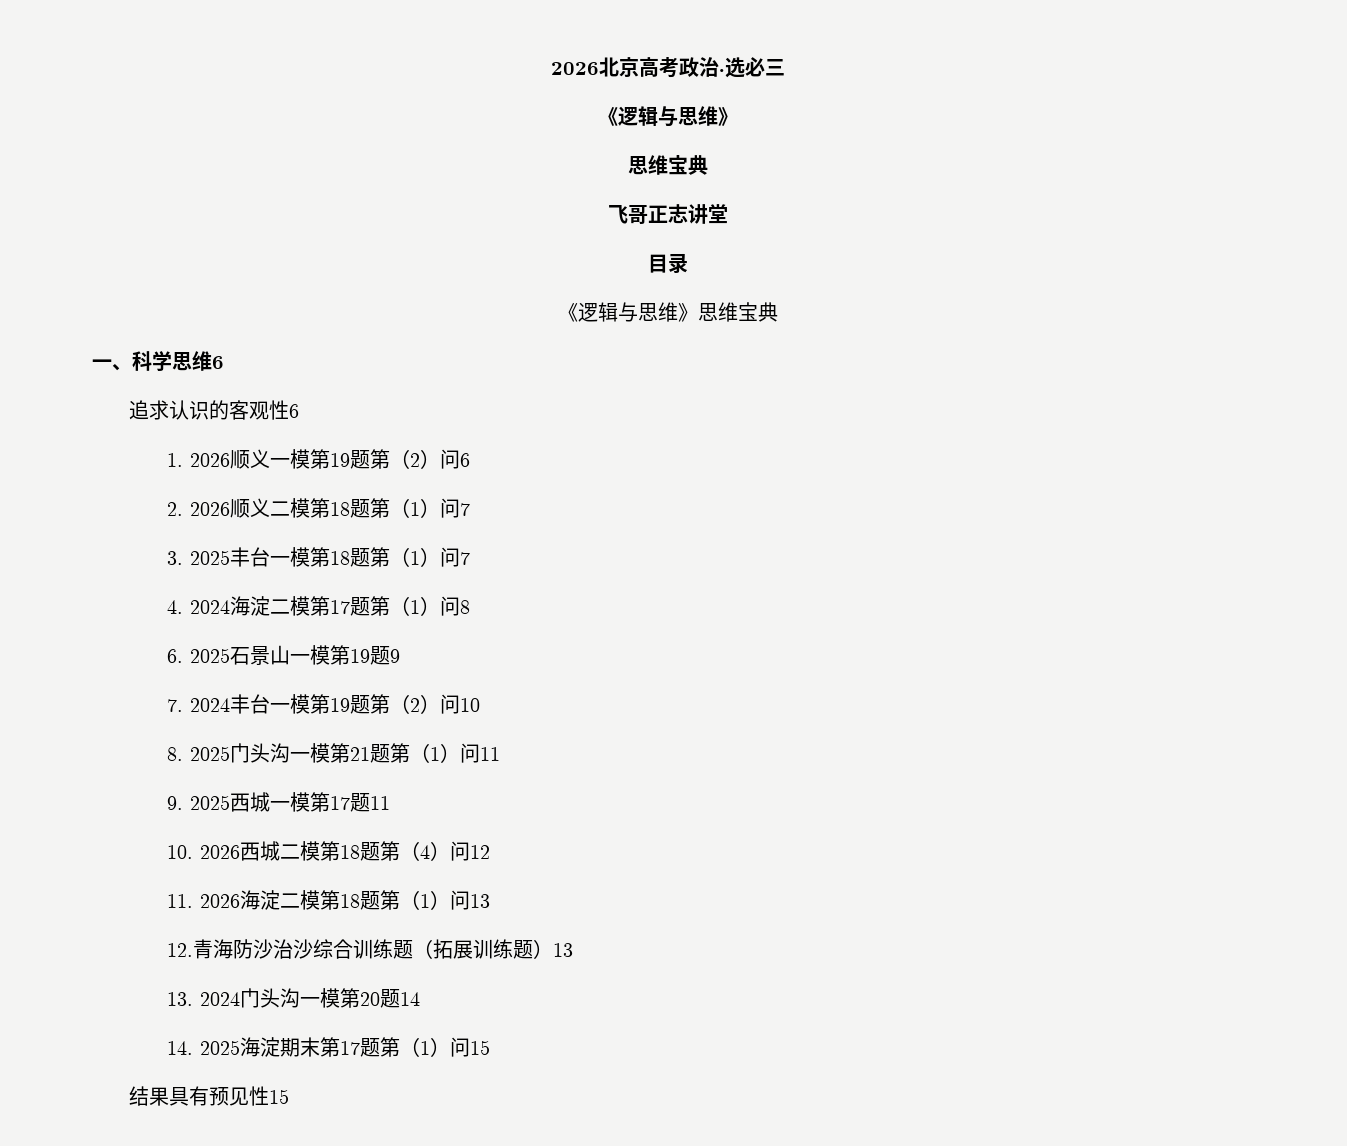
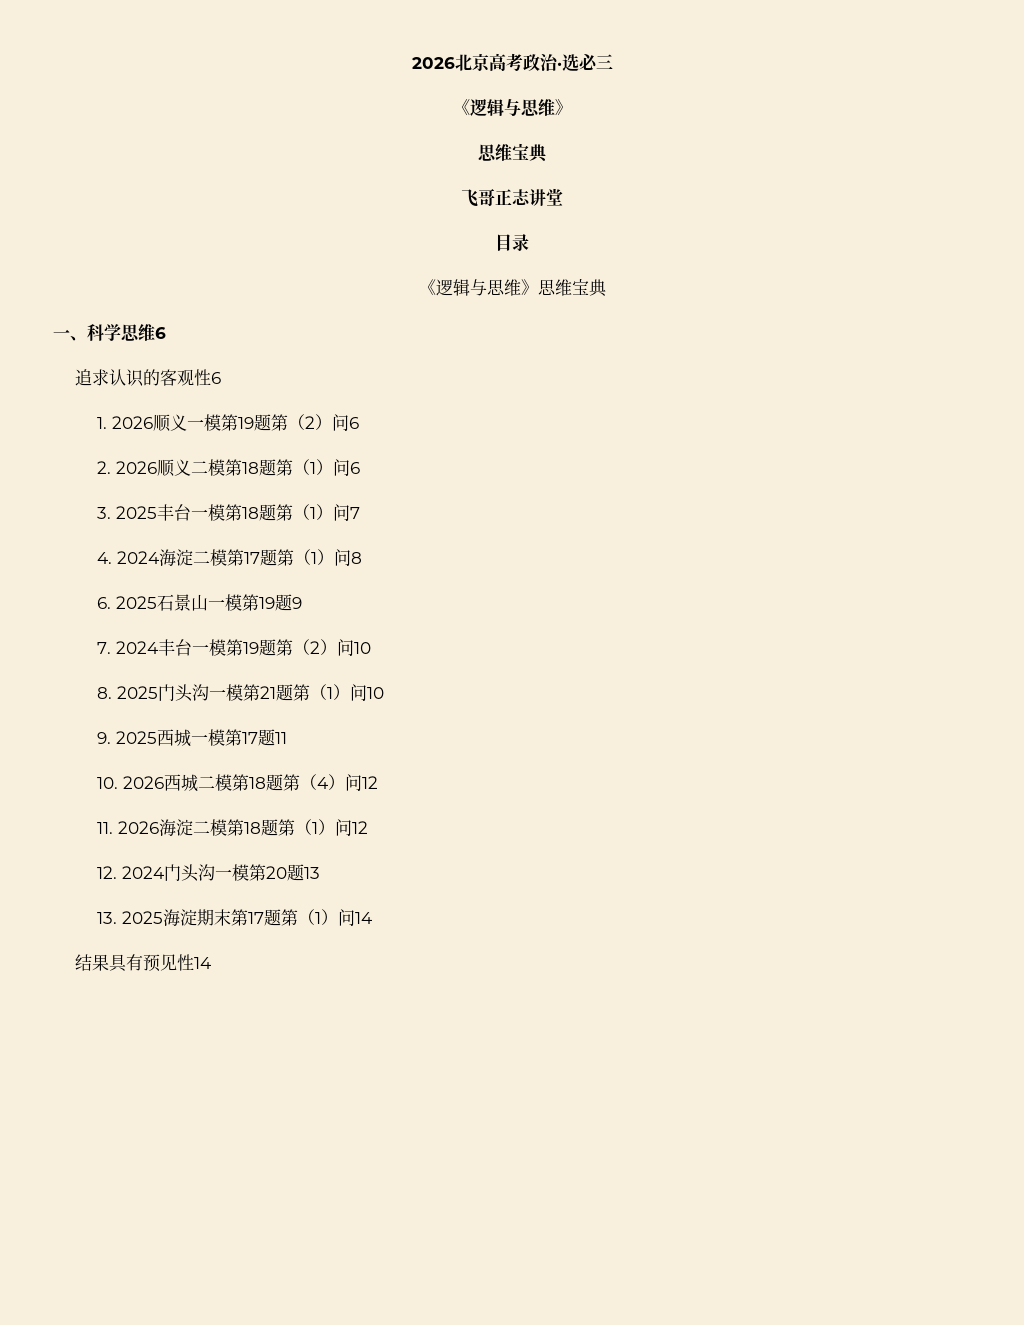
[459,503,470,516] 7 -> [349,462,360,474] 6
[479,747,500,761] 11 -> [366,687,384,699] 10
[469,894,490,908] 13 -> [351,821,368,834] 12
[192,939,573,959] [166,992,193,1006] 青海防沙治沙综合训练题（拓展训练题）13 // 13. -> (118, 872) none
[399,992,420,1006] [166,1041,193,1055] 14 // 14. -> [303,867,320,879] [97,912,118,924] 13 // 13.
[469,1040,490,1055] 15 -> [354,912,372,924] 14
[269,1089,290,1104] 15 -> [194,957,212,969] 14

